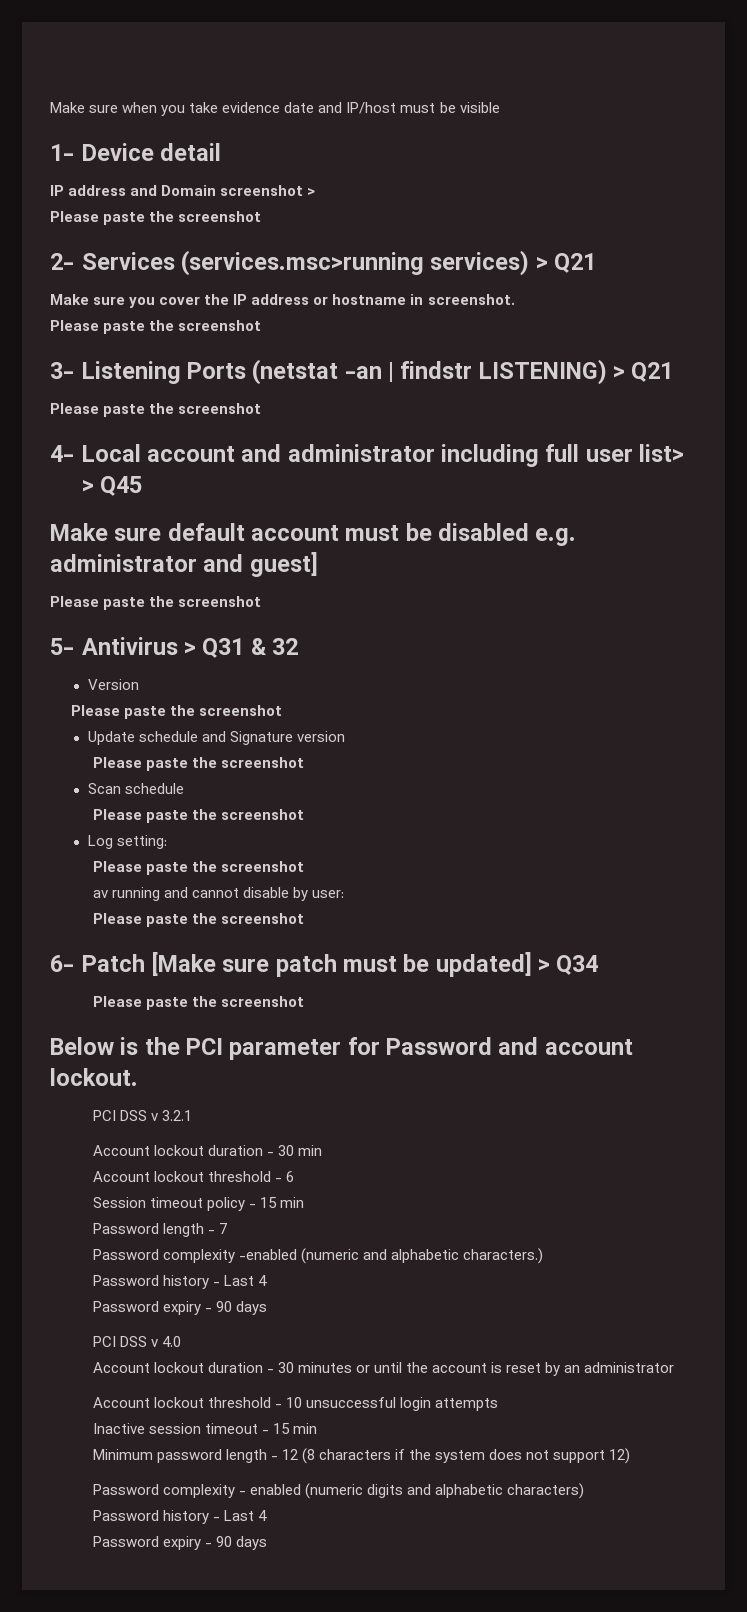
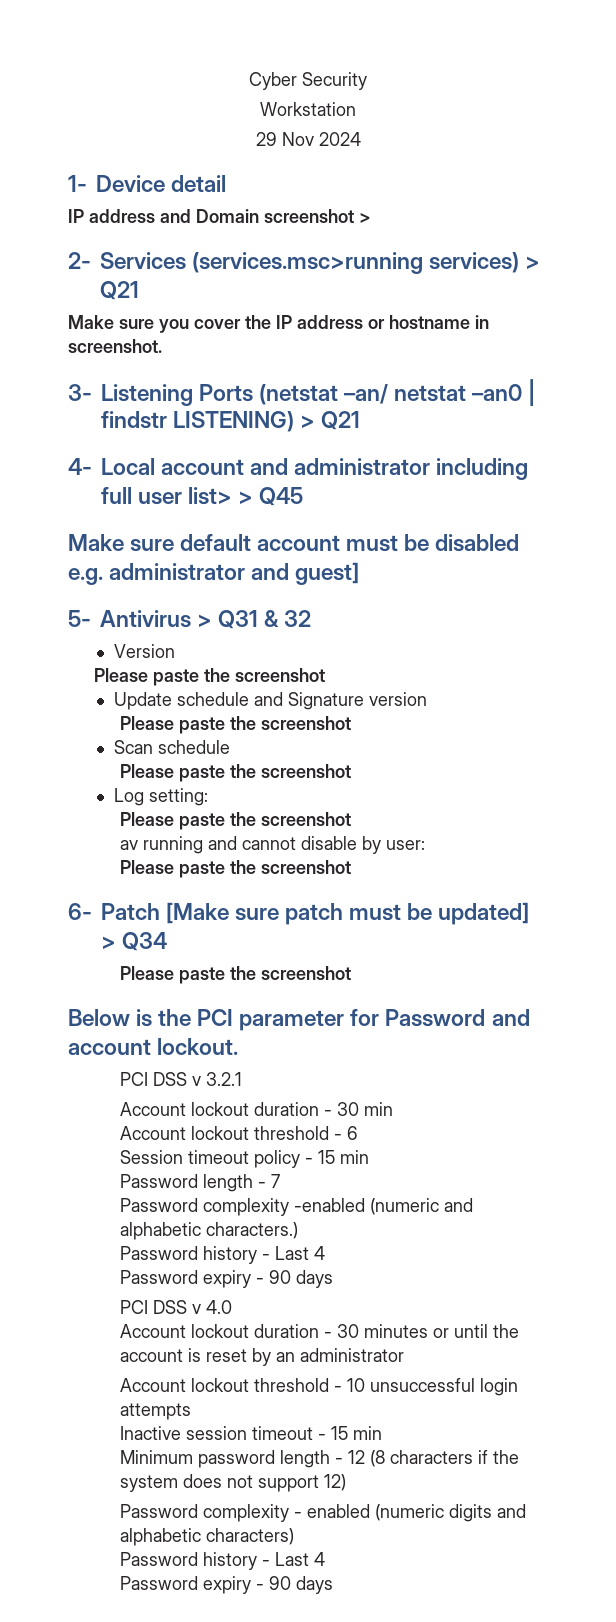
[50,102,500,116] Make sure when you take evidence date and IP/host must be visible -> [249,72,367,90] [260,102,356,116] [255,132,361,146] Cyber Security // Workstation // 29 Nov 2024
[50,211,262,225] // Please paste the screenshot -> (371, 218) none
[50,320,262,334] // Please paste the screenshot -> (162, 346) none
[344,366,382,379] -an -> [344,384,523,404] –an/ netstat –an0
[50,403,262,417] // Please paste the screenshot -> (361, 420) none
[50,596,262,610] // Please paste the screenshot -> (360, 573) none

